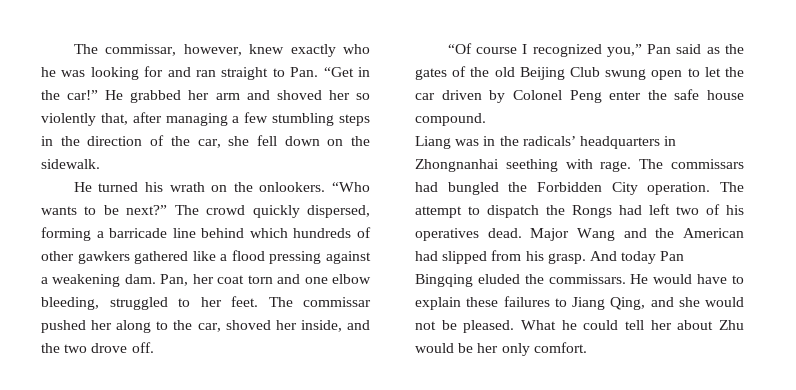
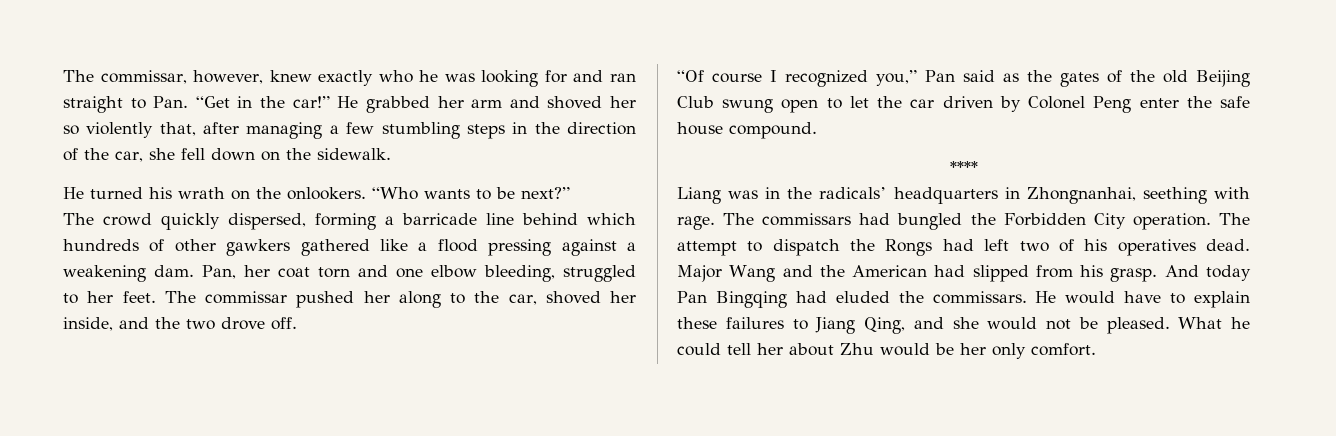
(168, 210) none -> (570, 193) //
(486, 119) none -> [949,161,978,173] // ****
[415,159,499,172] Zhongnanhai -> [1026,187,1136,204] Zhongnanhai,
(473, 280) none -> [795,291,827,303] had

